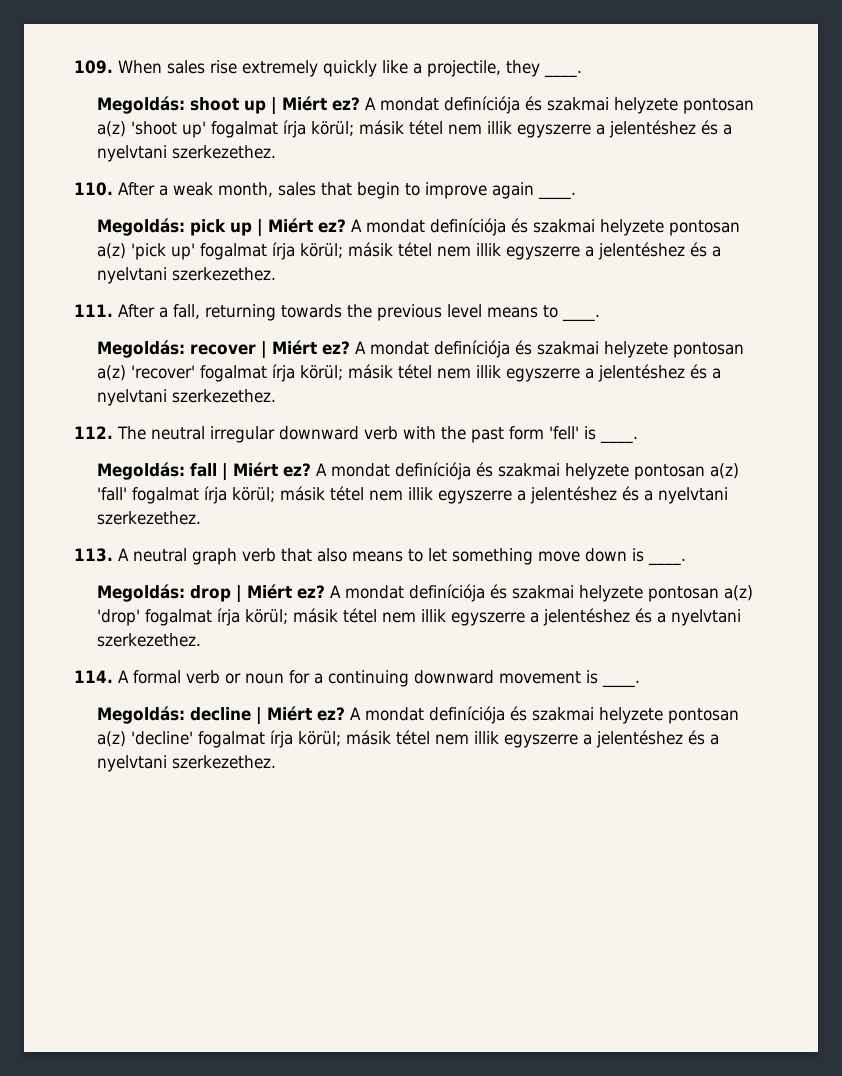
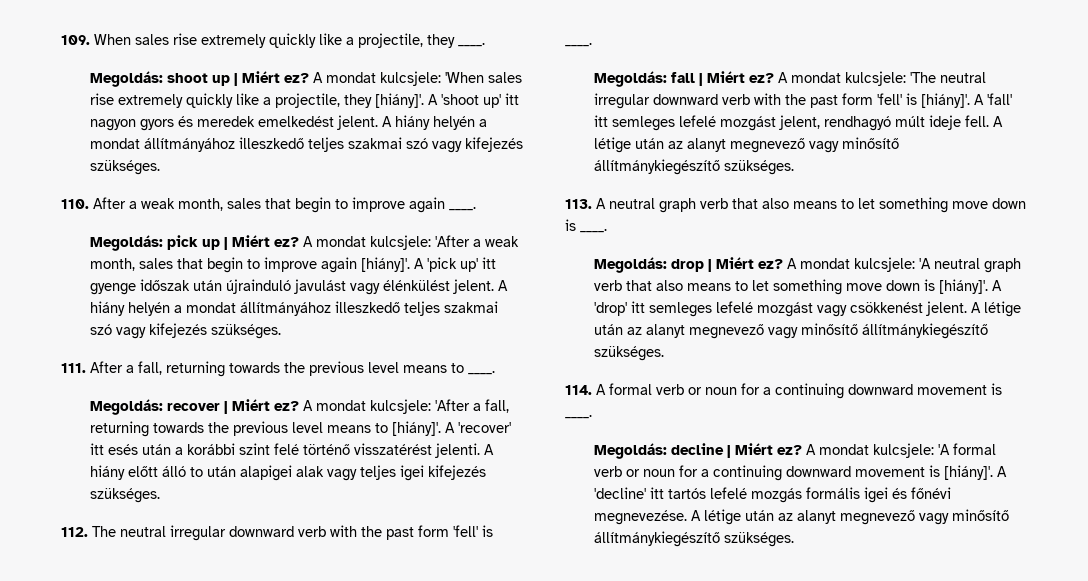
[443,96,754,114] [96,120,732,138] [96,145,276,162] definíciója és szakmai helyzete pontosan a(z) 'shoot up' fogalmat írja körül; másik tétel nem illik egyszerre a jelentéshez és a nyelvtani szerkezethez. -> [379,71,522,86] [89,93,519,108] [89,115,487,131] [89,137,523,153] [89,160,160,175] kulcsjele: 'When sales rise extremely quickly like a projectile, they [hiány]'. A 'shoot up' itt nagyon gyors és meredek emelkedést jelent. A hiány helyén a mondat állítmányához illeszkedő teljes szakmai szó vagy kifejezés szükséges.
[429,218,740,236] [96,242,721,260] [96,267,276,284] definíciója és szakmai helyzete pontosan a(z) 'pick up' fogalmat írja körül; másik tétel nem illik egyszerre a jelentéshez és a nyelvtani szerkezethez. -> [369,235,519,250] [89,257,496,273] [89,279,508,295] [89,301,498,316] [89,323,281,339] kulcsjele: 'After a weak month, sales that begin to improve again [hiány]'. A 'pick up' itt gyenge időszak után újrainduló javulást vagy élénkülést jelent. A hiány helyén a mondat állítmányához illeszkedő teljes szakmai szó vagy kifejezés szükséges.
[433,340,744,358] [96,364,721,382] [96,389,276,406] definíciója és szakmai helyzete pontosan a(z) 'recover' fogalmat írja körül; másik tétel nem illik egyszerre a jelentéshez és a nyelvtani szerkezethez. -> [369,399,509,414] [89,421,511,437] [89,443,494,458] [89,465,486,481] [89,488,160,503] kulcsjele: 'After a fall, returning towards the previous level means to [hiány]'. A 'recover' itt esés után a korábbi szint felé történő visszatérést jelenti. A hiány előtt álló to után alapigei alak vagy teljes igei kifejezés szükséges.
[394,462,739,480] [96,486,728,504] [96,511,201,525] definíciója és szakmai helyzete pontosan a(z) 'fall' fogalmat írja körül; másik tétel nem illik egyszerre a jelentéshez és a nyelvtani szerkezethez. -> [844,71,986,86] [593,93,1012,109] [593,115,1003,131] [593,137,899,153] [593,159,794,175] kulcsjele: 'The neutral irregular downward verb with the past form 'fell' is [hiány]'. A 'fall' itt semleges lefelé mozgást jelent, rendhagyó múlt ideje fell. A létige után az alanyt megnevező vagy minősítő állítmánykiegészítő szükséges.
[408,584,753,602] [96,608,741,626] [96,633,201,647] definíciója és szakmai helyzete pontosan a(z) 'drop' fogalmat írja körül; másik tétel nem illik egyszerre a jelentéshez és a nyelvtani szerkezethez. -> [853,257,1021,273] [593,279,1002,295] [593,301,1021,317] [593,323,988,339] [593,346,664,361] kulcsjele: 'A neutral graph verb that also means to let something move down is [hiány]'. A 'drop' itt semleges lefelé mozgást vagy csökkenést jelent. A létige után az alanyt megnevező vagy minősítő állítmánykiegészítő szükséges.
[428,706,739,724] [96,730,719,748] [96,755,276,772] definíciója és szakmai helyzete pontosan a(z) 'decline' fogalmat írja körül; másik tétel nem illik egyszerre a jelentéshez és a nyelvtani szerkezethez. -> [872,443,996,458] [593,465,1007,481] [593,487,951,503] [593,509,1009,525] [593,531,794,547] kulcsjele: 'A formal verb or noun for a continuing downward movement is [hiány]'. A 'decline' itt tartós lefelé mozgás formális igei és főnévi megnevezése. A létige után az alanyt megnevező vagy minősítő állítmánykiegészítő szükséges.

